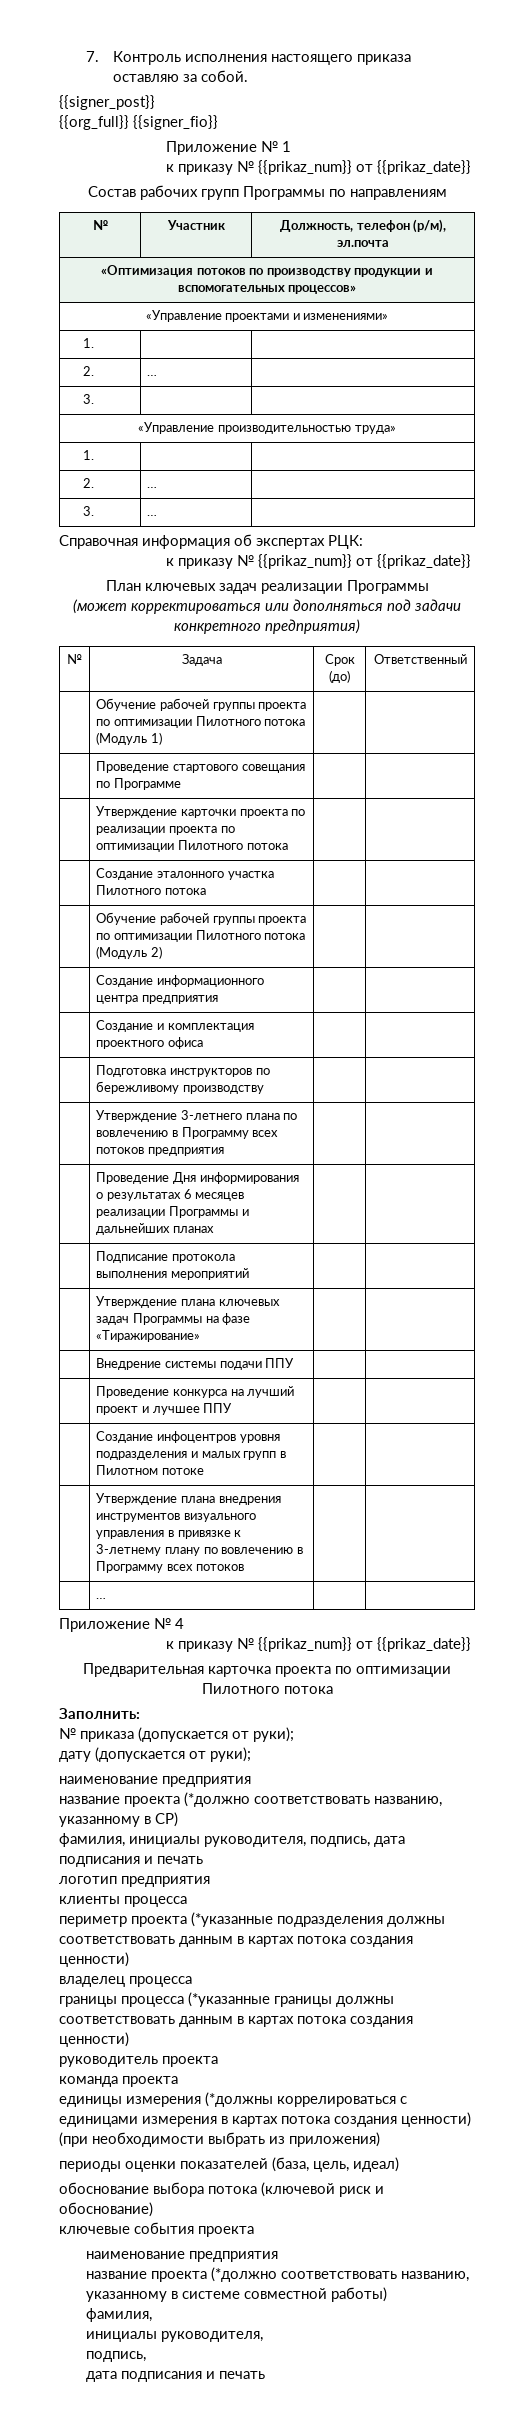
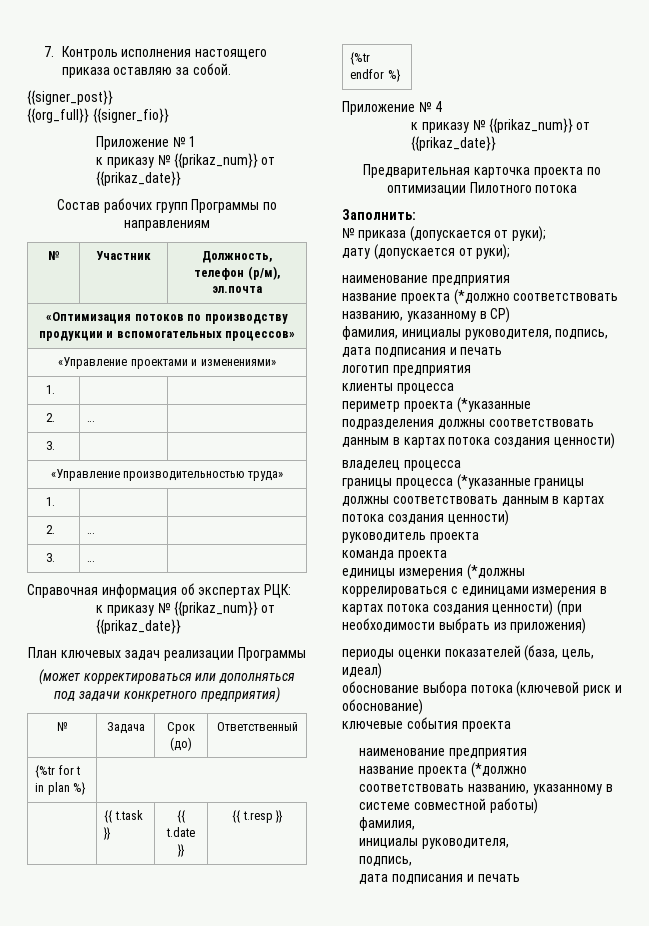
[96,698,307,711] [96,716,306,728] [96,732,162,745] [96,761,305,773] [96,778,181,790] [96,806,306,818] [96,826,235,835] [96,840,288,852] [96,868,274,880] [96,885,206,895] [96,912,307,925] [96,930,306,942] [96,946,162,959] [96,975,264,987] [96,995,218,1004] [96,1020,254,1032] [96,1037,203,1049] [96,1065,270,1077] [96,1081,264,1094] [96,1110,298,1122] [96,1127,279,1139] [96,1147,224,1156] [96,1172,299,1184] [96,1189,245,1201] [96,1206,249,1218] [96,1223,214,1235] [96,1251,235,1263] [96,1268,249,1280] [96,1296,280,1308] [96,1313,251,1325] [96,1330,201,1342] [96,1358,295,1370] [96,1386,295,1398] [96,1403,233,1415] [96,1431,280,1443] [96,1451,286,1460] [96,1465,204,1475] [96,1493,281,1505] [96,1513,256,1522] [96,1530,242,1539] [96,1544,303,1556] [96,1561,244,1573] [96,1598,107,1599] | Обучение рабочей группы проекта по оптимизации Пилотного потока (Модуль 1) | | // | Проведение стартового совещания по Программе | | // | Утверждение карточки проекта по реализации проекта по оптимизации Пилотного потока | | // | Создание эталонного участка Пилотного потока | | // | Обучение рабочей группы проекта по оптимизации Пилотного потока (Модуль 2) | | // | Создание информационного центра предприятия | | // | Создание и комплектация проектного офиса | | // | Подготовка инструкторов по бережливому производству | | // | Утверждение 3-летнего плана по вовлечению в Программу всех потоков предприятия | | // | Проведение Дня информирования о результатах 6 месяцев реализации Программы и дальнейших планах | | // | Подписание протокола выполнения мероприятий | | // | Утверждение плана ключевых задач Программы на фазе «Тиражирование» | | // | Внедрение системы подачи ППУ | | // | Проведение конкурса на лучший проект и лучшее ППУ | | // | Создание инфоцентров уровня подразделения и малых групп в Пилотном потоке | | // | Утверждение плана внедрения инструментов визуального управления в привязке к 3-летнему плану по вовлечению в Программу всех потоков | | // | … | | -> [35,765,81,778] [35,782,87,795] [104,810,143,823] [103,827,112,840] [177,810,185,823] [166,827,195,837] [177,844,185,857] [232,810,283,823] [350,52,371,65] [350,69,401,82] {%tr for t in plan %} // | {{ t.task }} | {{ t.date }} | {{ t.resp }} // {%tr endfor %}

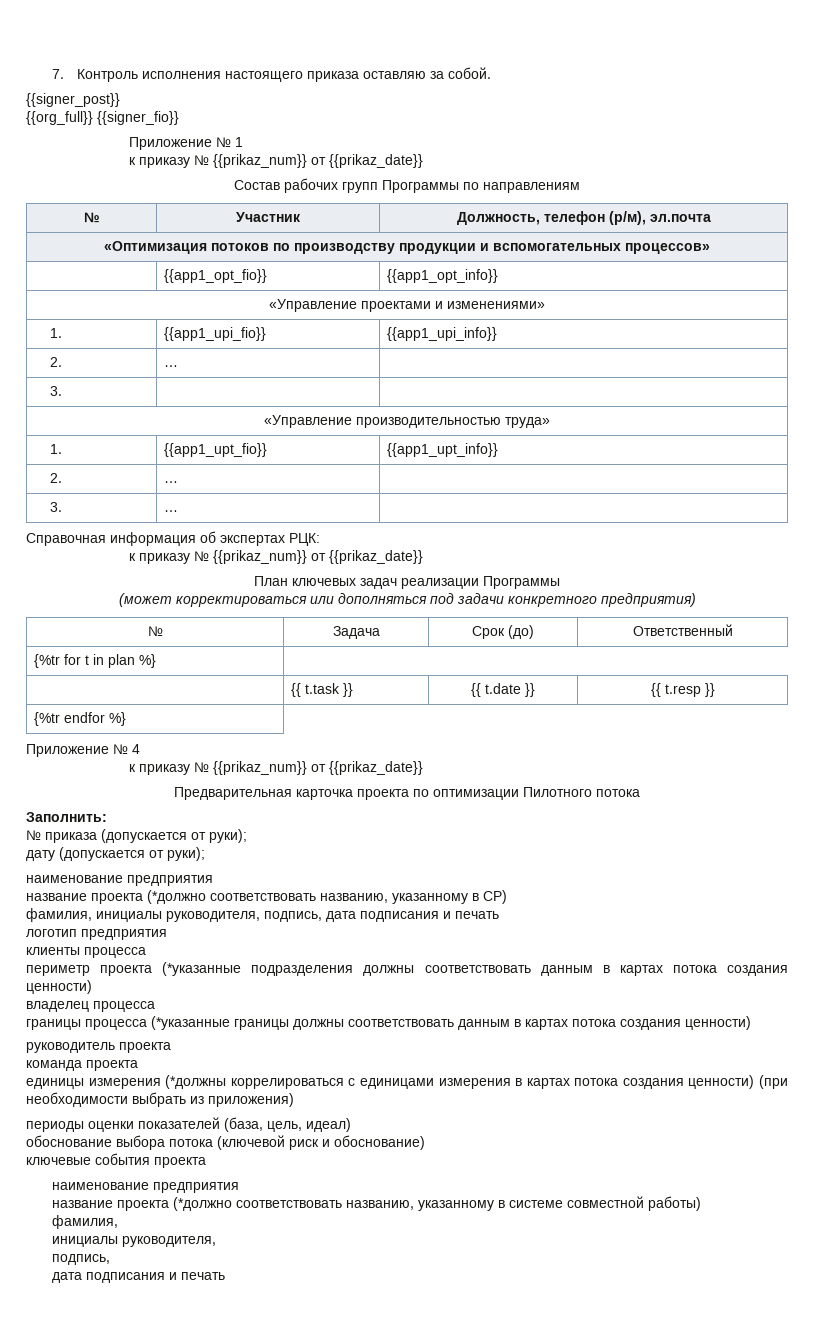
(296, 336) none -> [164,269,268,283] [387,269,499,283] // | {{app1_opt_fio}} | {{app1_opt_info}}
(55, 389) | -> [164,327,267,341] [387,327,498,341] {{app1_upi_fio}} | {{app1_upi_info}}
(55, 501) | -> [164,443,268,457] [387,443,499,457] {{app1_upt_fio}} | {{app1_upt_info}}

